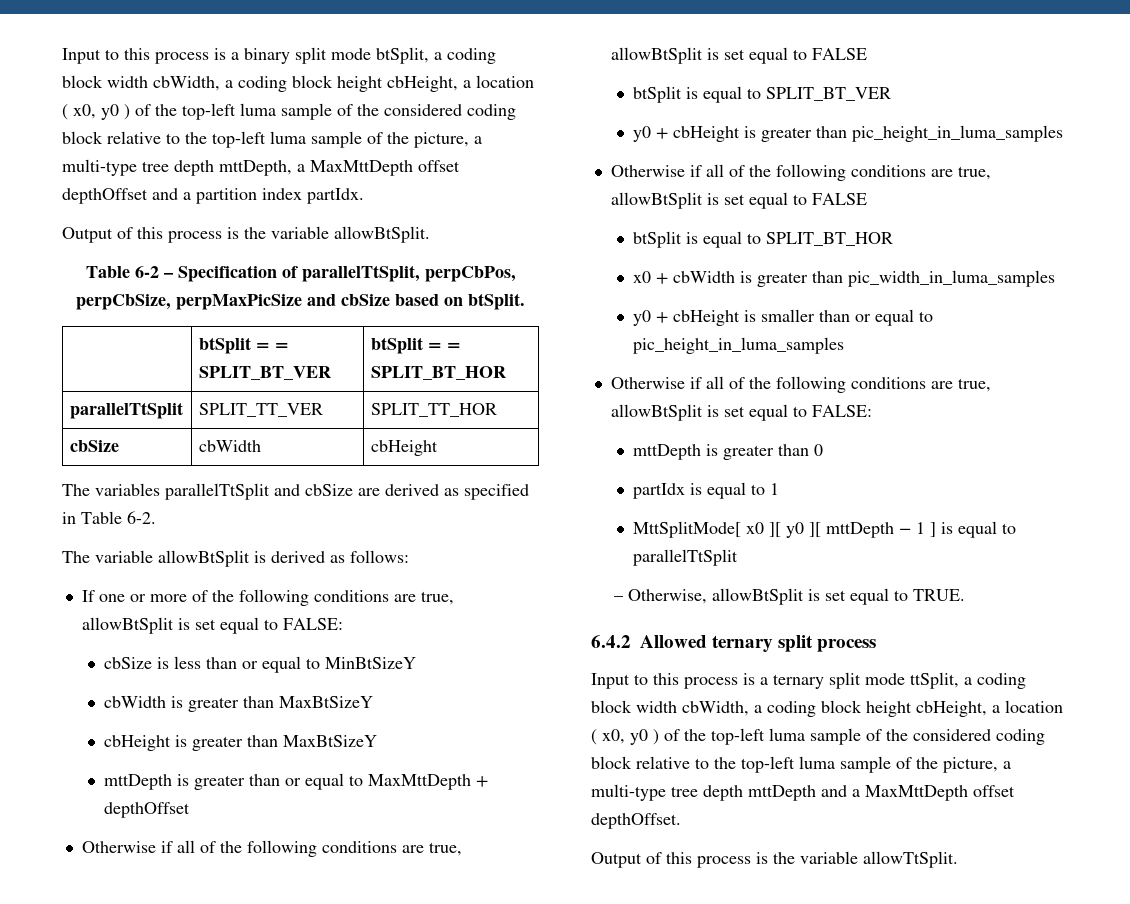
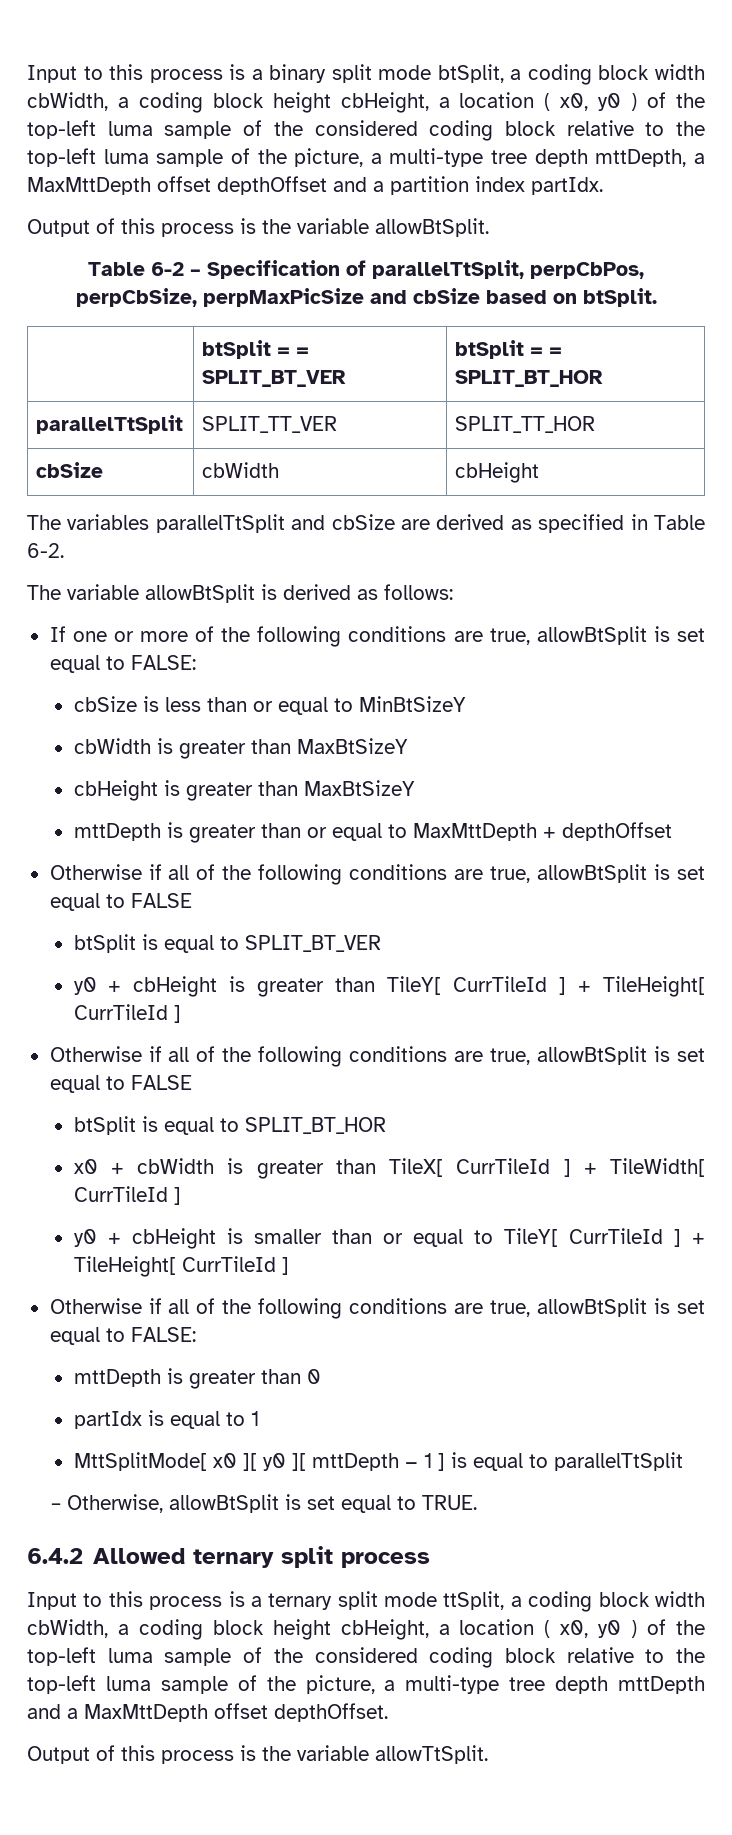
[852,125,1064,142] pic_height_in_luma_samples -> [387,976,705,997] [73,1004,181,1023] TileY[ CurrTileId ] + TileHeight[ CurrTileId ]
[848,270,1056,287] pic_width_in_luma_samples -> [389,1158,706,1177] [73,1186,181,1205] TileX[ CurrTileId ] + TileWidth[ CurrTileId ]
[633,337,845,354] pic_height_in_luma_samples -> [503,1228,706,1247] [73,1256,289,1277] TileY[ CurrTileId ] + TileHeight[ CurrTileId ]

